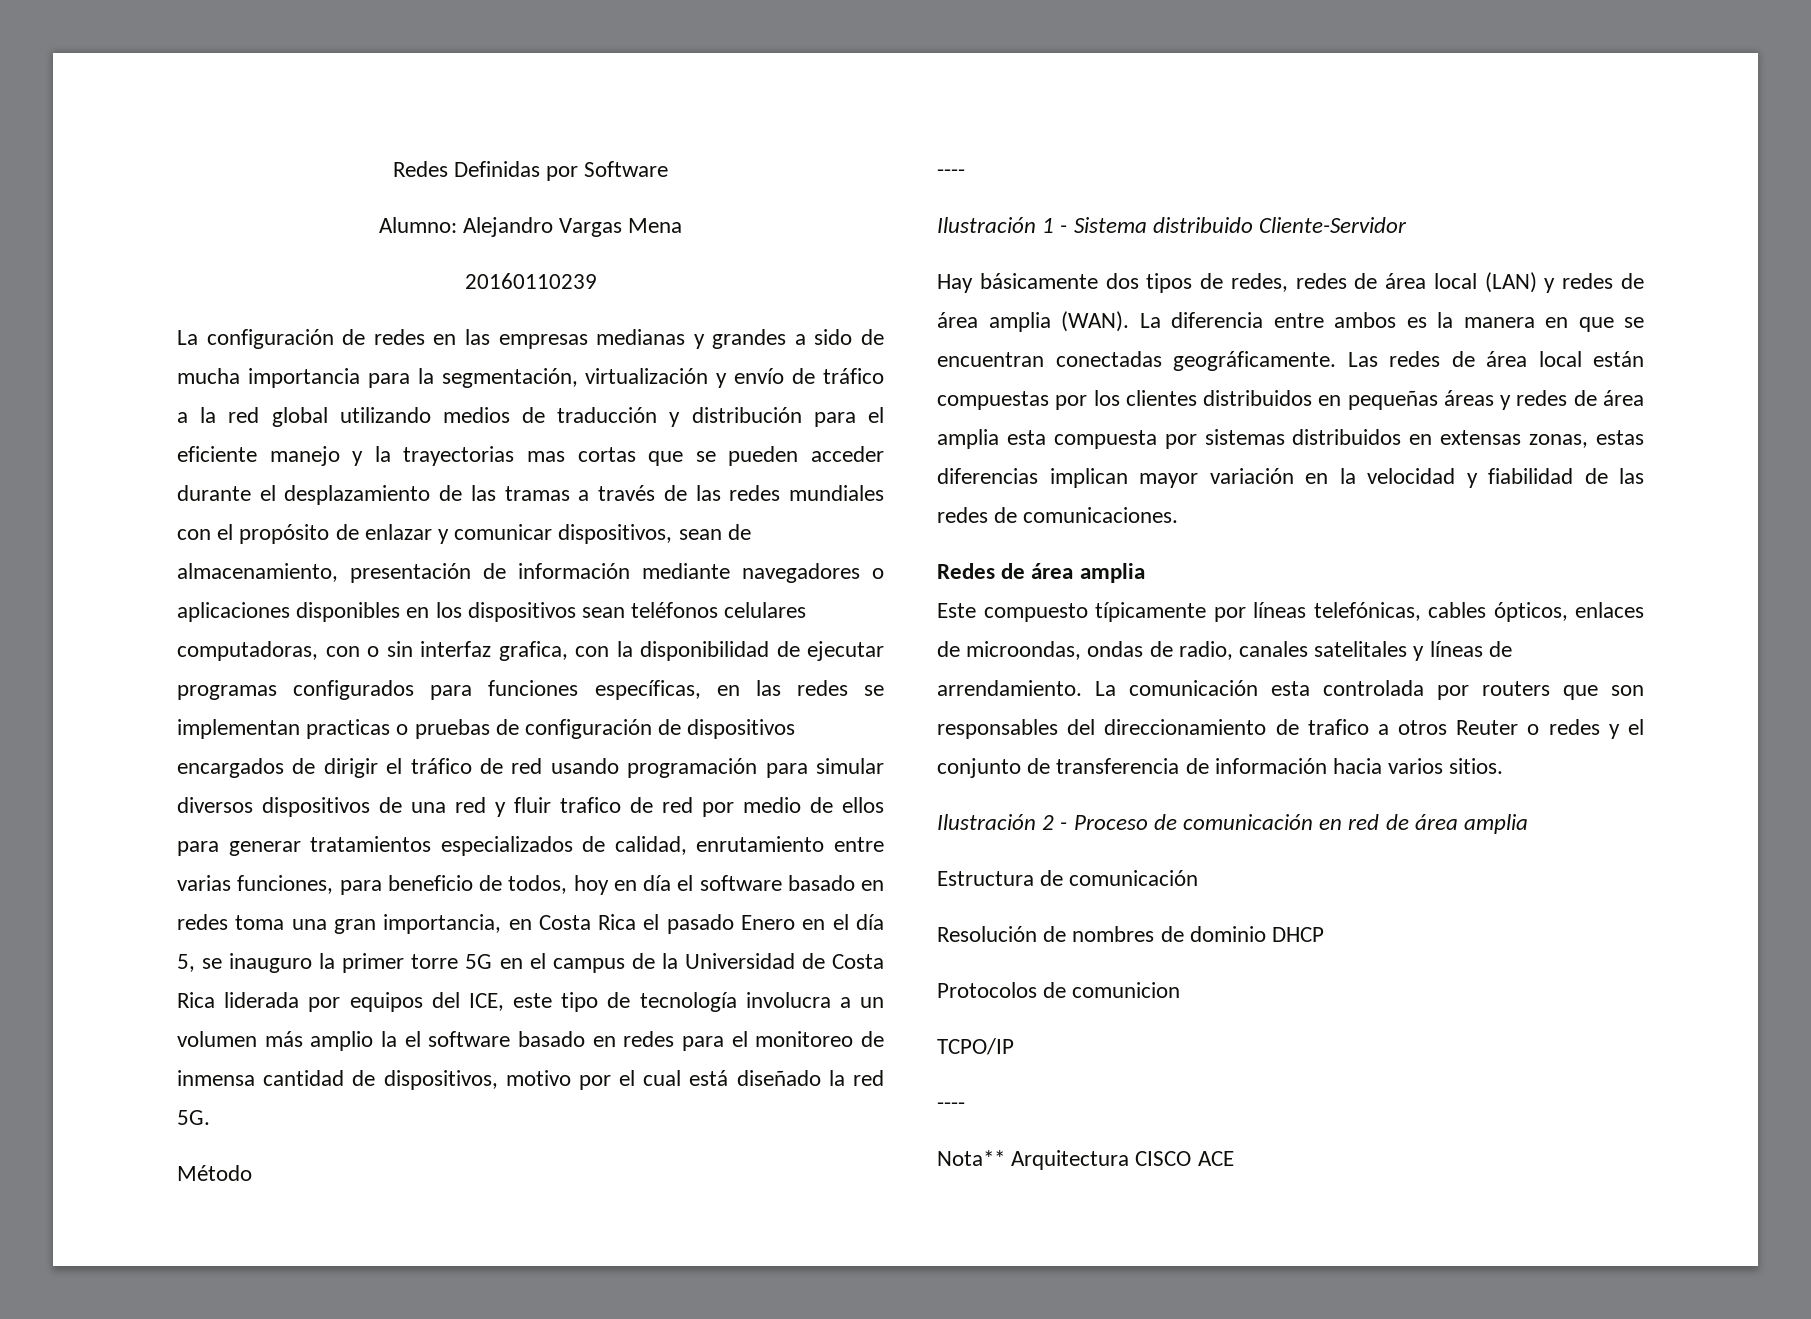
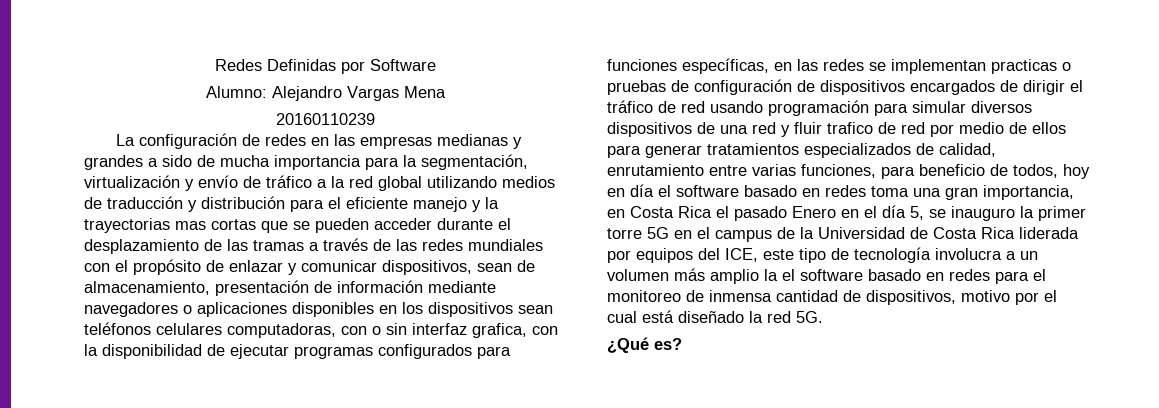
[177,1165,252,1181] [937,169,965,177] [937,217,1408,233] [937,272,1644,293] [937,311,1644,332] [937,351,1644,371] [937,390,1644,410] [937,429,1644,449] [937,468,1644,488] [937,507,1179,523] [937,563,1145,583] [937,602,1644,622] [937,641,1512,661] [937,680,1644,700] [937,719,1644,739] [937,758,1504,778] [937,814,1529,834] [937,870,1199,886] [937,926,1325,942] [937,982,1181,998] [937,1038,1014,1055] [937,1102,965,1110] [937,1150,1234,1170] Método // ---- // Ilustración 1 - Sistema distribuido Cliente-Servidor // Hay básicamente dos tipos de redes, redes de área local (LAN) y redes de área amplia (WAN). La diferencia entre ambos es la manera en que se encuentran conectadas geográficamente. Las redes de área local están compuestas por los clientes distribuidos en pequeñas áreas y redes de área amplia esta compuesta por sistemas distribuidos en extensas zonas, estas diferencias implican mayor variación en la velocidad y fiabilidad de las redes de comunicaciones. // Redes de área amplia // Este compuesto típicamente por líneas telefónicas, cables ópticos, enlaces de microondas, ondas de radio, canales satelitales y líneas de arrendamiento. La comunicación esta controlada por routers que son responsables del direccionamiento de trafico a otros Reuter o redes y el conjunto de transferencia de información hacia varios sitios. // Ilustración 2 - Proceso de comunicación en red de área amplia // Estructura de comunicación // Resolución de nombres de dominio DHCP // Protocolos de comunicion // TCPO/IP // ---- // Nota** Arquitectura CISCO ACE -> [607,337,682,353] ¿Qué es?

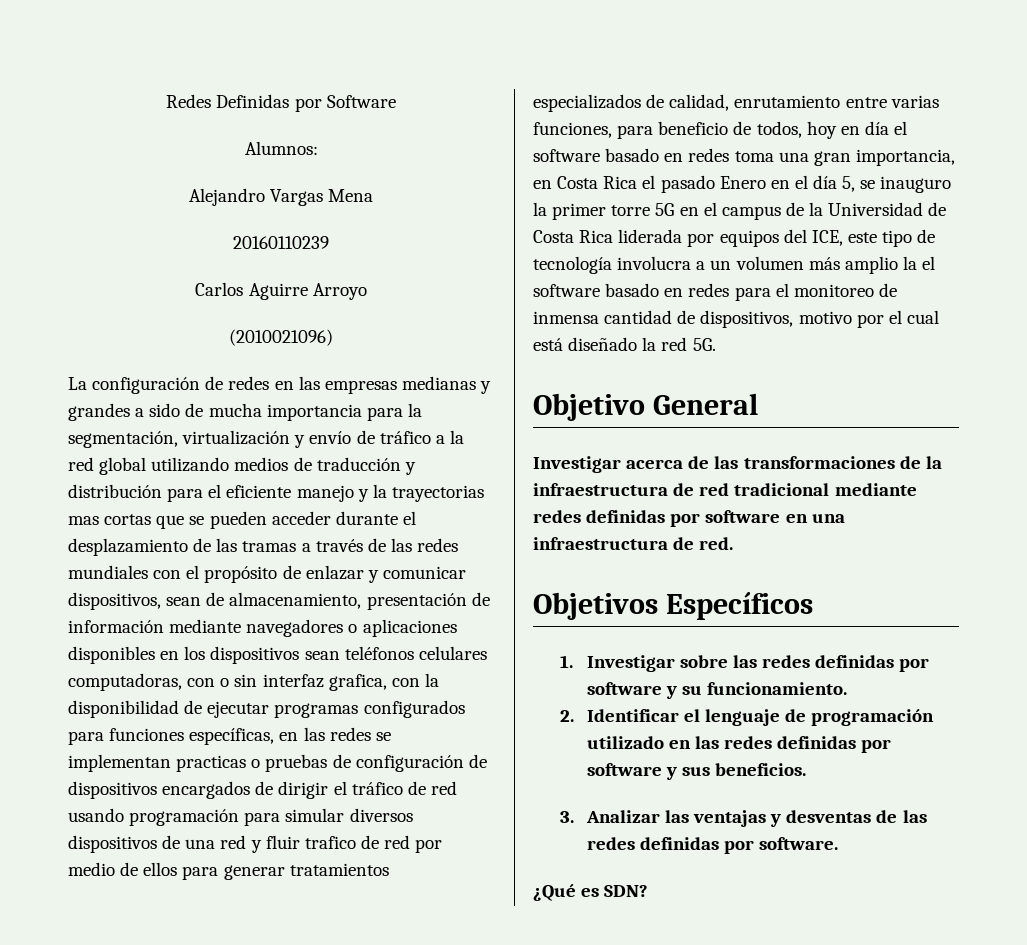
[206,86,267,98] Alumno: -> [244,141,318,155] Alumnos: //
(375, 119) none -> [195,282,367,300] [229,329,333,346] // Carlos Aguirre Arroyo // (2010021096)
(823, 317) none -> [533,393,758,421] [533,456,942,473] [533,483,917,496] [533,510,845,527] [533,537,734,550] [533,592,813,620] [559,655,930,672] [586,682,848,699] [559,709,935,726] [586,736,892,753] [586,763,807,780] [559,810,927,827] [586,837,839,854] // Objetivo General // Investigar acerca de las transformaciones de la infraestructura de red tradicional mediante redes definidas por software en una infraestructura de red. // Objetivos Específicos // 1. Investigar sobre las redes definidas por software y su funcionamiento. // 2. Identificar el lenguaje de programación utilizado en las redes definidas por software y sus beneficios. // 3. Analizar las ventajas y desventas de las redes definidas por software.
[654,338,682,350] es? -> [581,885,649,897] es SDN?

